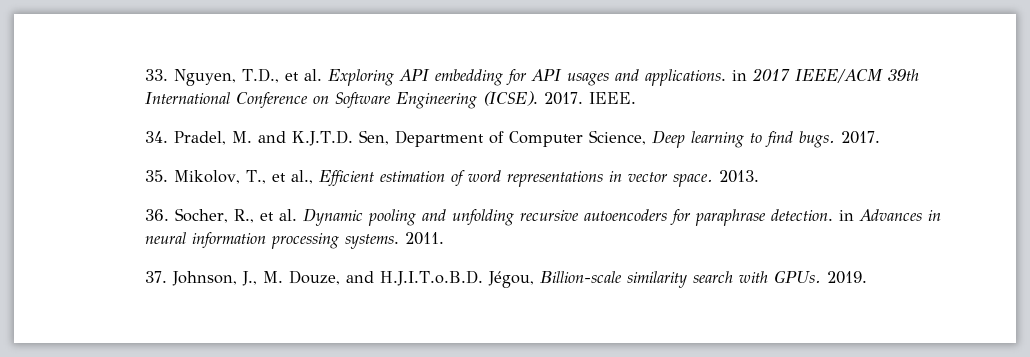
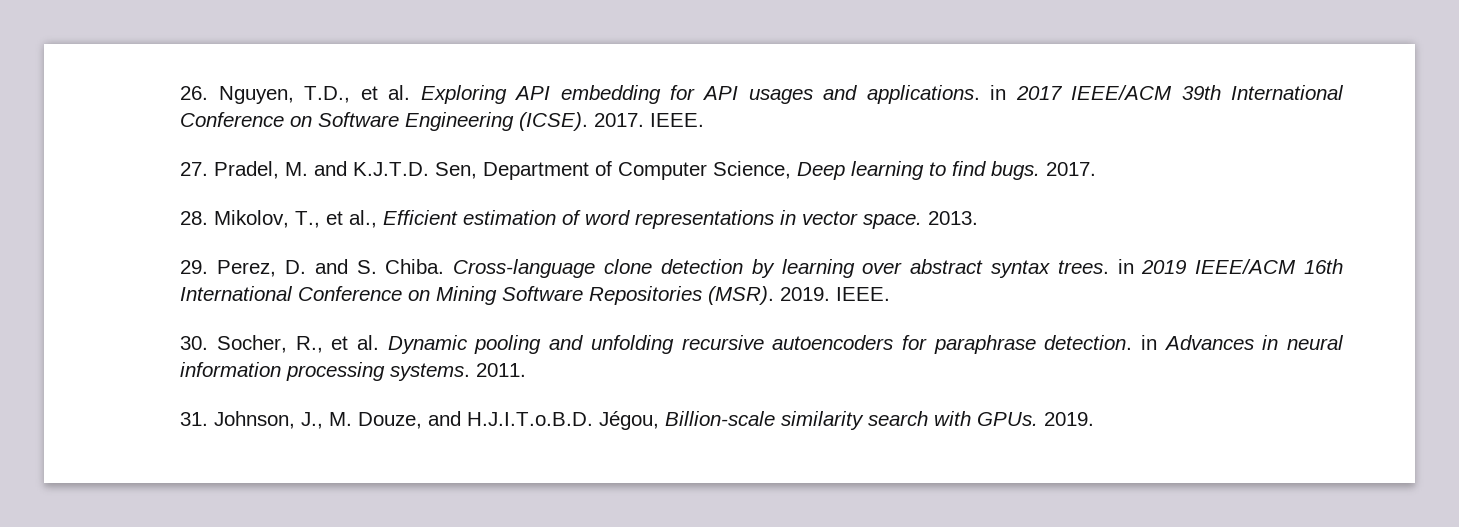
[144,69,168,81] 33. -> [180,86,209,100] 26.
[144,131,168,143] 34. -> [180,162,209,176] 27.
[144,170,168,182] 35. -> [180,211,209,225] 28.
[144,209,169,221] 36. -> [180,259,1344,278] [180,286,891,305] [180,336,209,350] 29. Perez, D. and S. Chiba. Cross-language clone detection by learning over abstract syntax trees. in 2019 IEEE/ACM 16th International Conference on Mining Software Repositories (MSR). 2019. IEEE. // 30.
[144,271,167,283] 37. -> [180,412,209,426] 31.

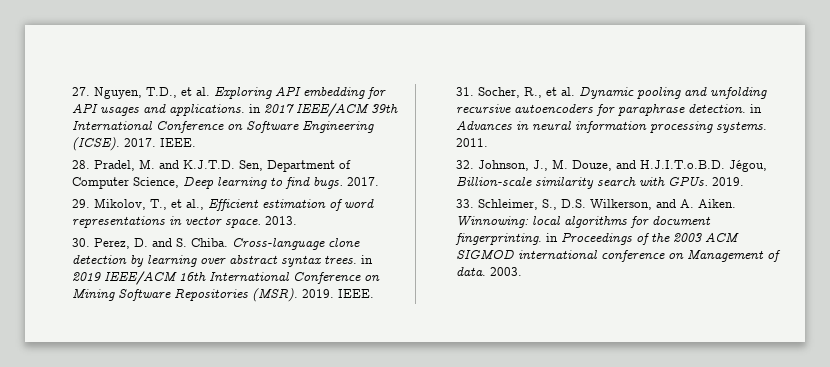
[180,86,209,100] 26. -> [72,87,91,96] 27.
[180,162,209,176] 27. -> [72,160,91,169] 28.
[180,211,209,225] 28. -> [72,199,91,208] 29.
[180,260,209,274] 29. -> [72,238,91,247] 30.
[180,336,209,350] 30. -> [456,87,475,96] 31.
[180,412,209,426] 31. -> [456,160,475,169] 32.
(1095, 419) none -> [456,199,737,210] [456,215,712,228] [455,232,740,245] [456,249,782,262] [456,267,523,276] // 33. Schleimer, S., D.S. Wilkerson, and A. Aiken. Winnowing: local algorithms for document fingerprinting. in Proceedings of the 2003 ACM SIGMOD international conference on Management of data. 2003.

